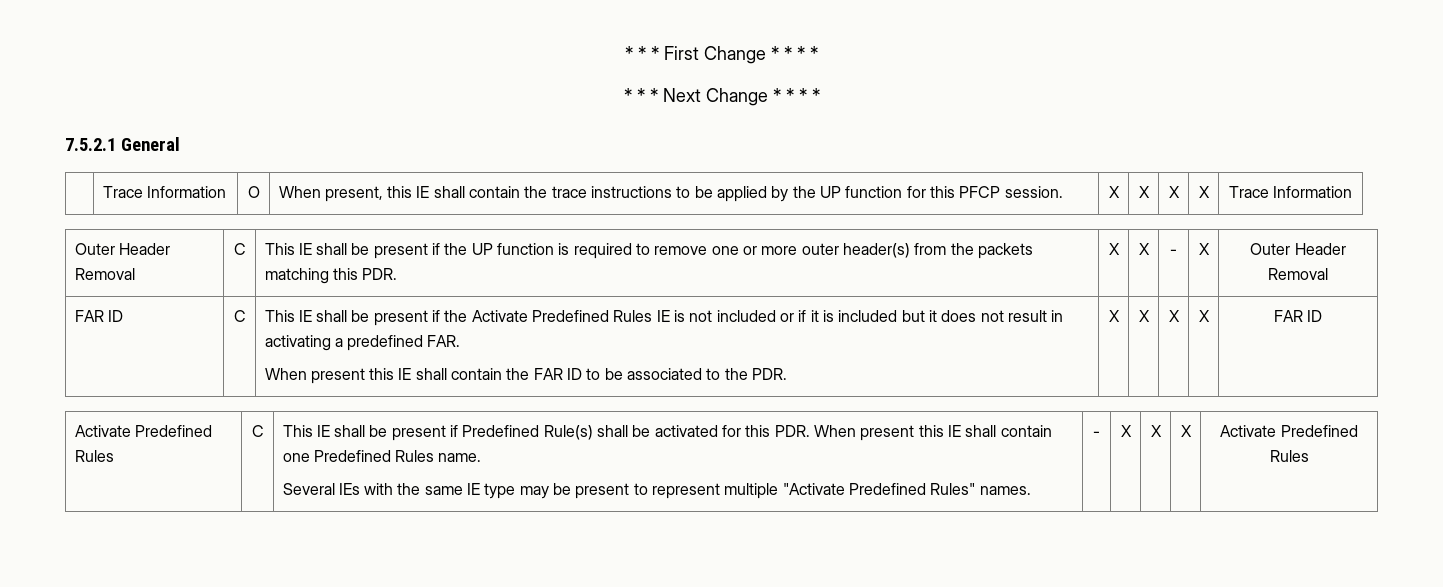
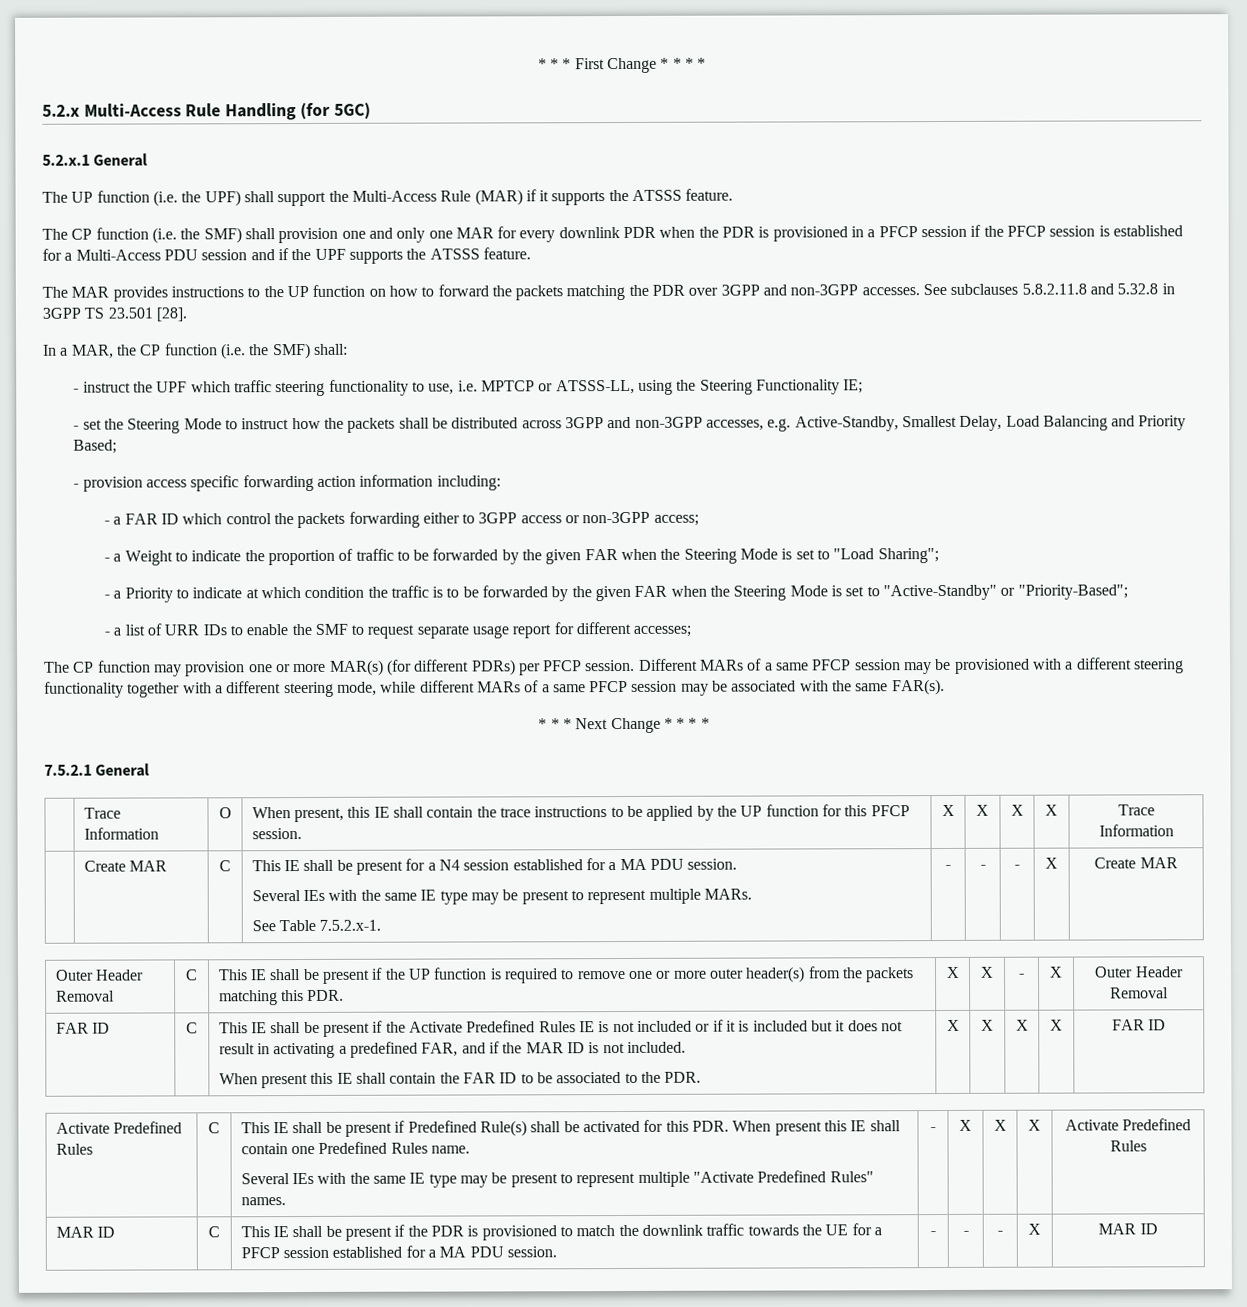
(818, 53) none -> [42,102,371,121] [42,153,149,167] [42,188,734,207] [42,224,1183,244] [42,247,531,264] [42,283,1175,302] [42,307,187,322] [43,342,348,360] [73,379,864,397] [73,415,1187,434] [73,439,118,454] [73,474,501,492] [103,511,699,529] [103,548,939,566] [103,584,1128,603] [103,621,692,639] [44,657,1184,677] [44,678,945,698] // 5.2.x Multi-Access Rule Handling (for 5GC) // 5.2.x.1 General // The UP function (i.e. the UPF) shall support the Multi-Access Rule (MAR) if it supports the ATSSS feature. // The CP function (i.e. the SMF) shall provision one and only one MAR for every downlink PDR when the PDR is provisioned in a PFCP session if the PFCP session is established for a Multi-Access PDU session and if the UPF supports the ATSSS feature. // The MAR provides instructions to the UP function on how to forward the packets matching the PDR over 3GPP and non-3GPP accesses. See subclauses 5.8.2.11.8 and 5.32.8 in 3GPP TS 23.501 [28]. // In a MAR, the CP function (i.e. the SMF) shall: // - instruct the UPF which traffic steering functionality to use, i.e. MPTCP or ATSSS-LL, using the Steering Functionality IE; // - set the Steering Mode to instruct how the packets shall be distributed across 3GPP and non-3GPP accesses, e.g. Active-Standby, Smallest Delay, Load Balancing and Priority Based; // - provision access specific forwarding action information including: // - a FAR ID which control the packets forwarding either to 3GPP access or non-3GPP access; // - a Weight to indicate the proportion of traffic to be forwarded by the given FAR when the Steering Mode is set to "Load Sharing"; // - a Priority to indicate at which condition the traffic is to be forwarded by the given FAR when the Steering Mode is set to "Active-Standby" or "Priority-Based"; // - a list of URR IDs to enable the SMF to request separate usage report for different accesses; // The CP function may provision one or more MAR(s) (for different PDRs) per PFCP session. Different MARs of a same PFCP session may be provisioned with a different steering functionality together with a different steering mode, while different MARs of a same PFCP session may be associated with the same FAR(s).
(1353, 192) none -> [83,860,168,872] [219,860,231,872] [251,858,738,875] [251,888,752,905] [251,919,382,932] [945,864,951,869] [979,864,986,869] [1014,864,1020,869] [1045,857,1058,869] [1094,857,1178,869] // | Create MAR | C | This IE shall be present for a N4 session established for a MA PDU session. // Several IEs with the same IE type may be present to represent multiple MARs. // See Table 7.5.2.x-1. | - | - | - | X | Create MAR
[427,335,461,347] FAR. -> [421,1041,686,1057] FAR, and if the MAR ID is not included.
(1309, 456) none -> [55,1226,116,1238] [208,1226,220,1238] [240,1223,882,1241] [240,1245,558,1259] [930,1231,936,1236] [962,1230,969,1235] [997,1230,1003,1235] [1028,1223,1041,1235] [1098,1223,1158,1235] // MAR ID | C | This IE shall be present if the PDR is provisioned to match the downlink traffic towards the UE for a PFCP session established for a MA PDU session. | - | - | - | X | MAR ID

